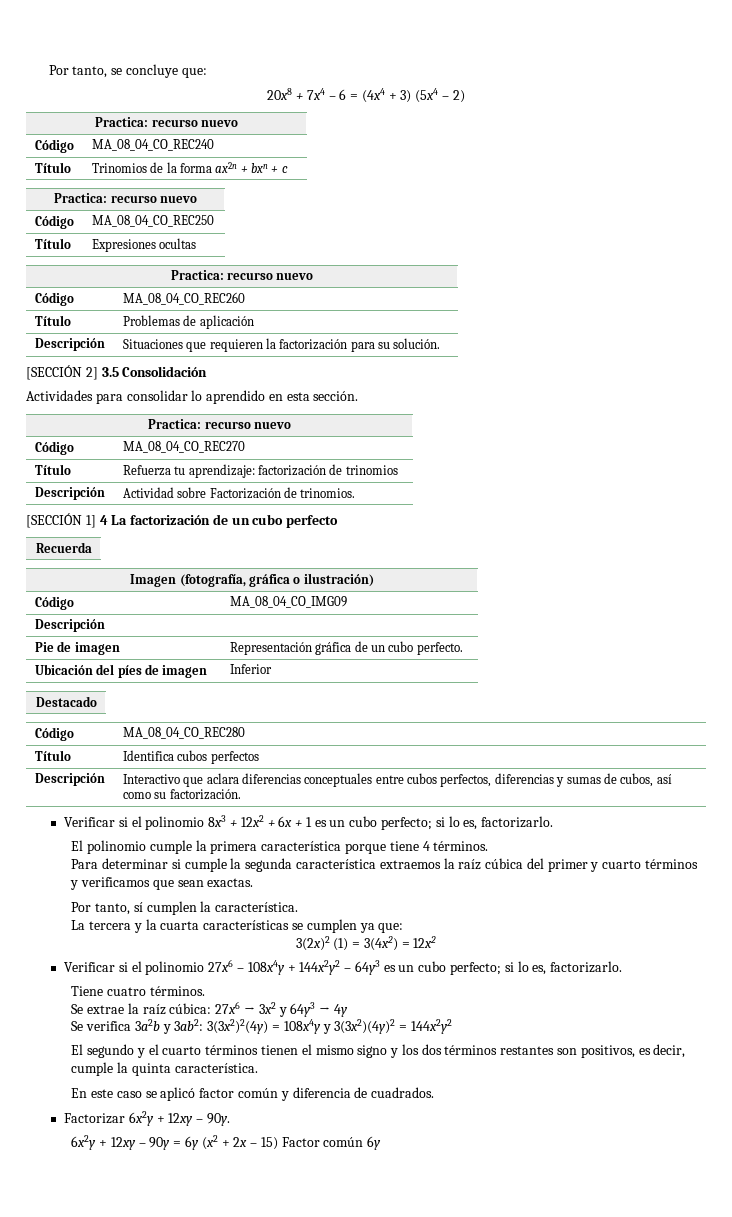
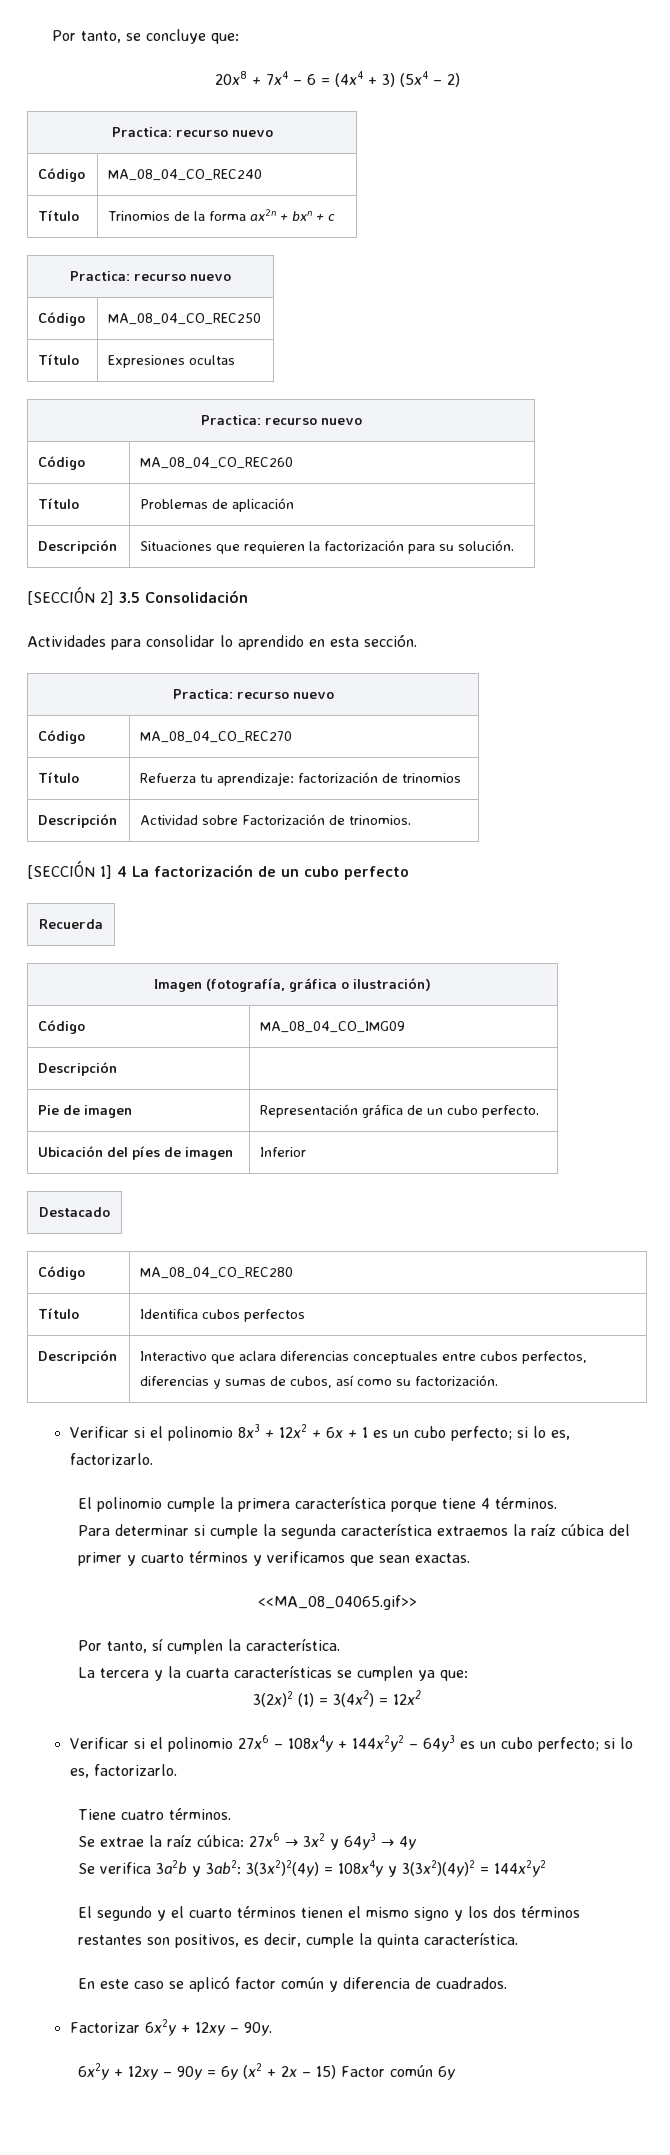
(254, 882) none -> [257,1595,417,1610] // <<MA_08_04065.gif>>

